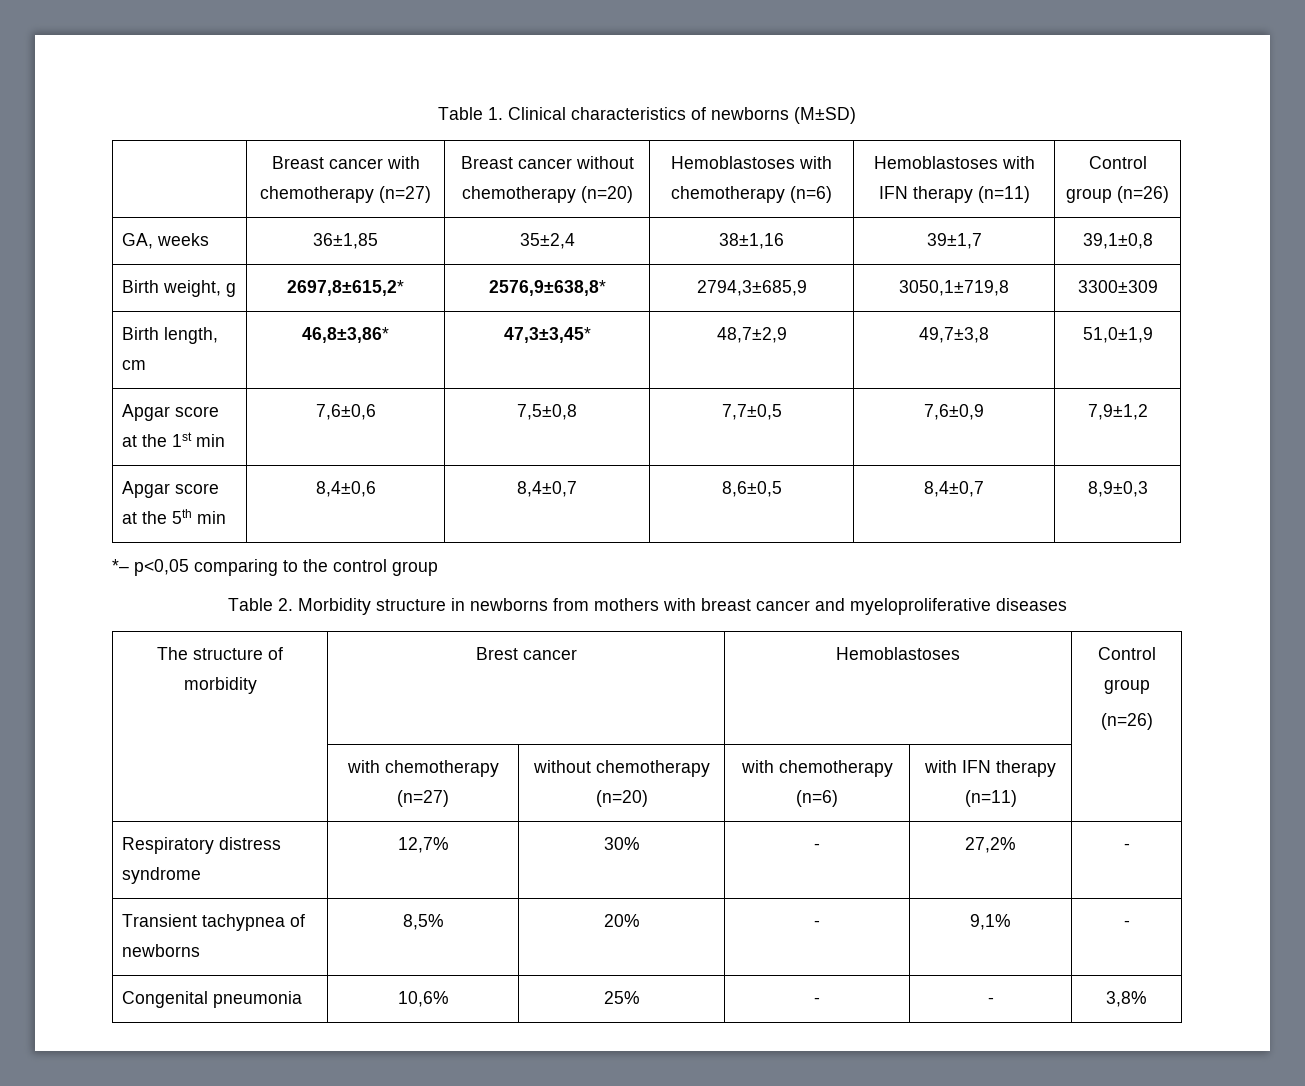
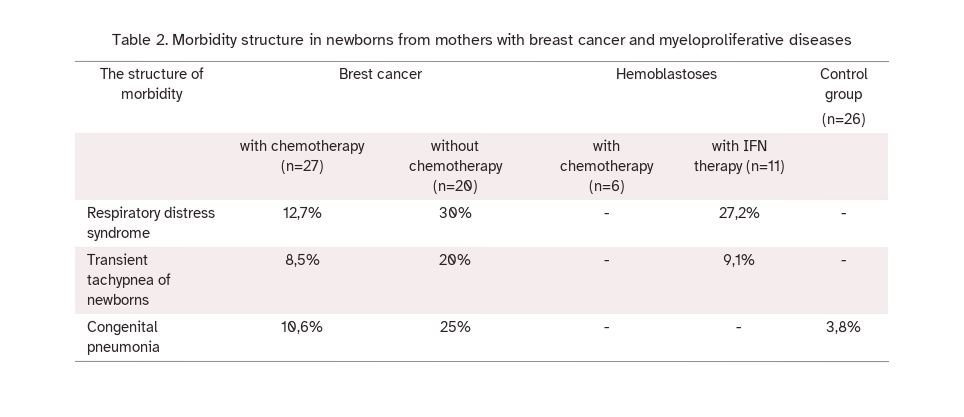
[438,107,856,124] [271,156,420,169] [260,186,431,203] [460,156,634,169] [461,186,633,203] [671,156,832,169] [671,186,832,203] [873,156,1035,169] [878,186,1030,203] [1088,156,1147,169] [1066,186,1169,203] [122,233,210,249] [313,233,378,249] [519,233,575,249] [719,233,784,249] [926,233,982,249] [1082,233,1153,249] [122,280,237,297] [287,280,404,296] [488,280,606,296] [696,280,807,296] [899,280,1009,296] [1077,280,1158,293] [122,327,219,344] [122,360,147,370] [302,327,389,343] [503,327,591,343] [716,327,787,343] [919,327,989,343] [1082,327,1153,343] [122,404,220,421] [122,432,226,447] [315,404,376,420] [517,404,577,420] [721,404,782,420] [924,404,984,420] [1087,404,1148,420] [122,481,220,498] [122,509,227,524] [315,481,376,497] [517,481,577,497] [721,481,782,497] [924,481,984,497] [1087,481,1148,497] [112,559,438,576] [227,598,273,611] Table 1. Clinical characteristics of newborns (М±SD) // | Breast cancer with chemotherapy (n=27) | Breast cancer without chemotherapy (n=20) | Hemoblastoses with chemotherapy (n=6) | Hemoblastoses with IFN therapy (n=11) | Control group (n=26) // GA, weeks | 36±1,85 | 35±2,4 | 38±1,16 | 39±1,7 | 39,1±0,8 // Birth weight, g | 2697,8±615,2* | 2576,9±638,8* | 2794,3±685,9 | 3050,1±719,8 | 3300±309 // Birth length, cm | 46,8±3,86* | 47,3±3,45* | 48,7±2,9 | 49,7±3,8 | 51,0±1,9 // Apgar score at the 1st min | 7,6±0,6 | 7,5±0,8 | 7,7±0,5 | 7,6±0,9 | 7,9±1,2 // Apgar score at the 5th min | 8,4±0,6 | 8,4±0,7 | 8,6±0,5 | 8,4±0,7 | 8,9±0,3 // *– p<0,05 comparing to the control group // Table -> [112,33,153,45] Table

